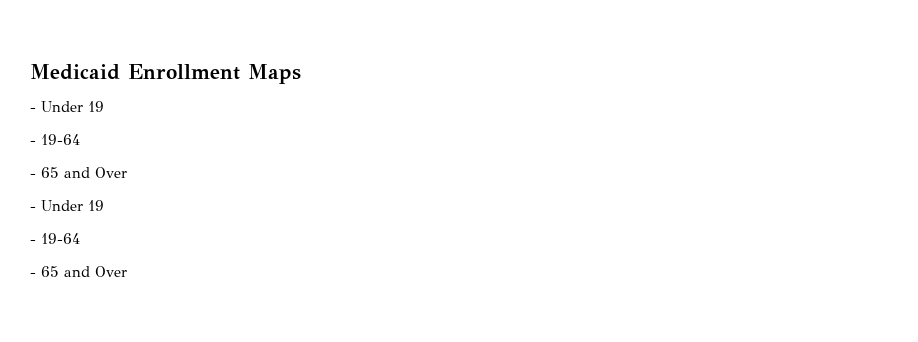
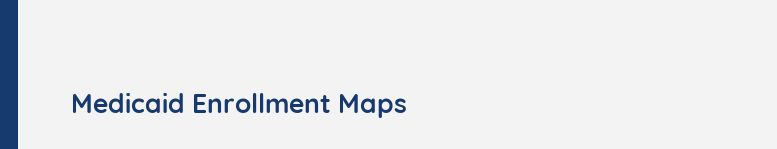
[30,101,104,112] [30,134,80,145] [30,167,127,178] [30,200,104,211] [30,233,80,244] [30,266,127,277] // - Under 19 // - 19-64 // - 65 and Over // - Under 19 // - 19-64 // - 65 and Over -> (408, 106) none

